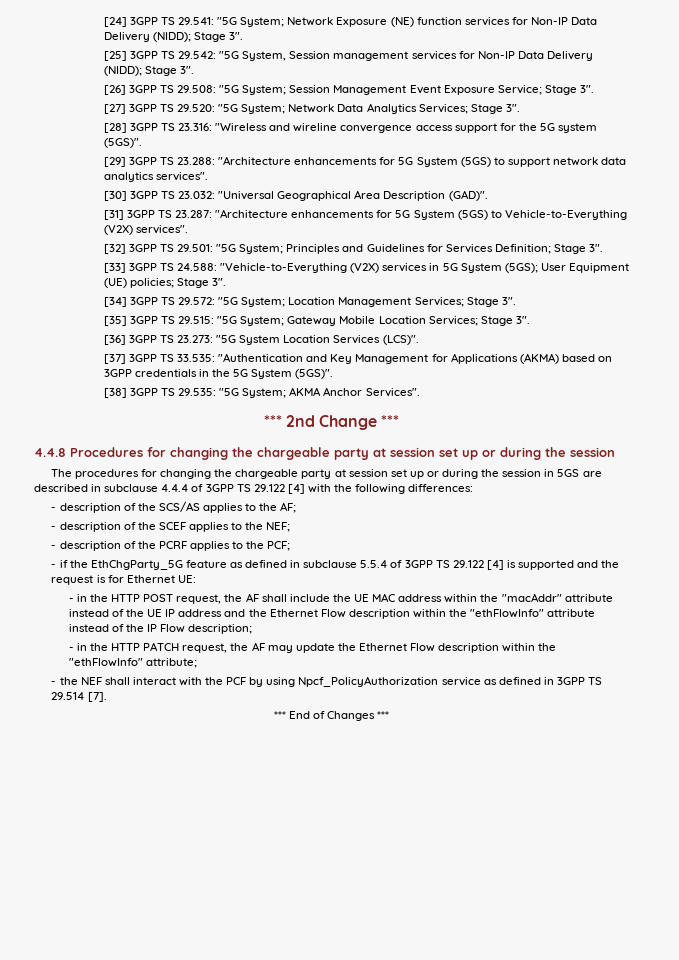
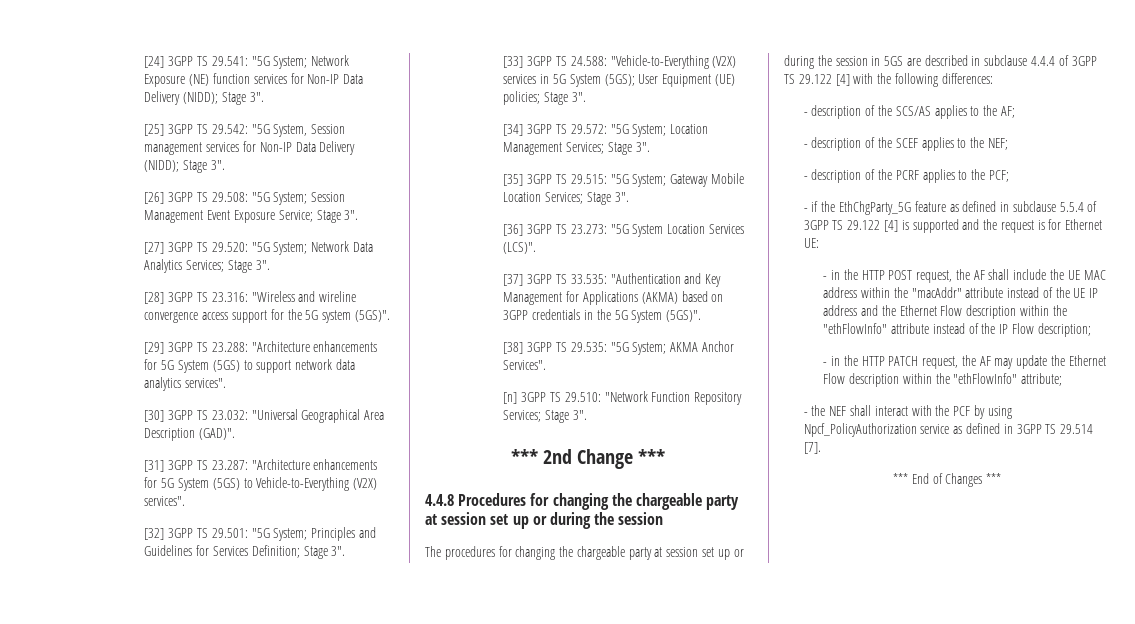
(420, 392) none -> [503,391,743,405] [503,410,587,423] // [n] 3GPP TS 29.510: "Network Function Repository Services; Stage 3".

